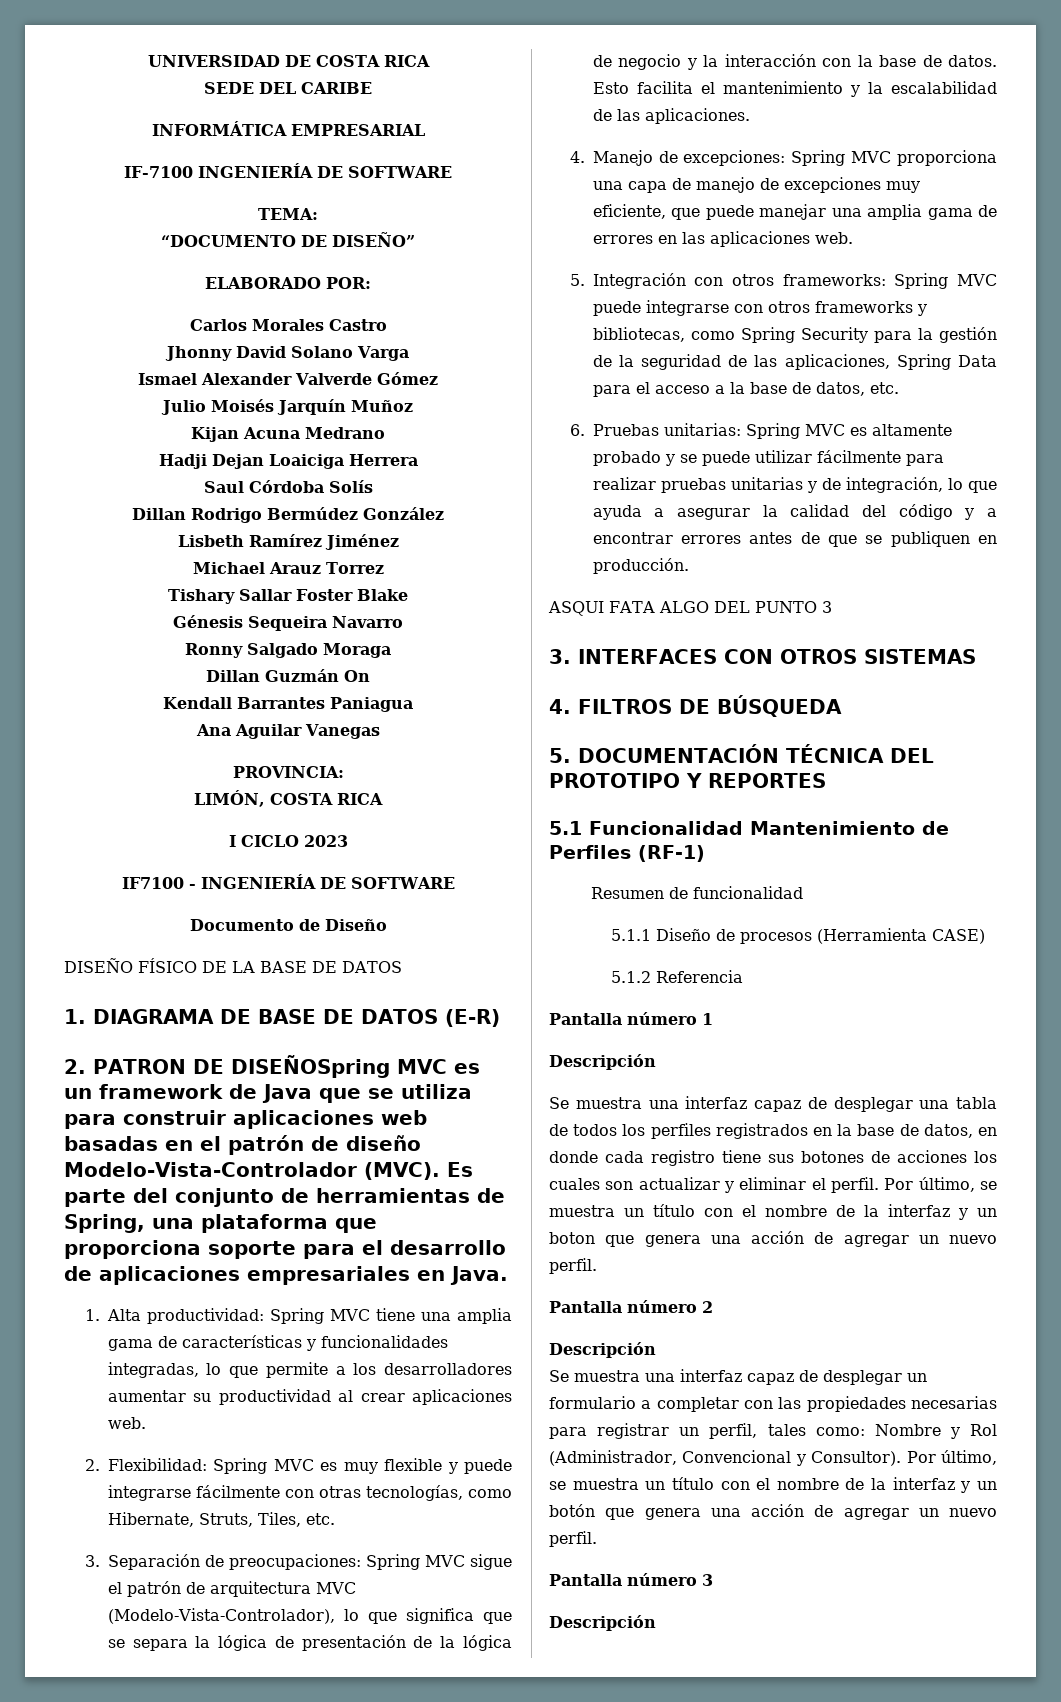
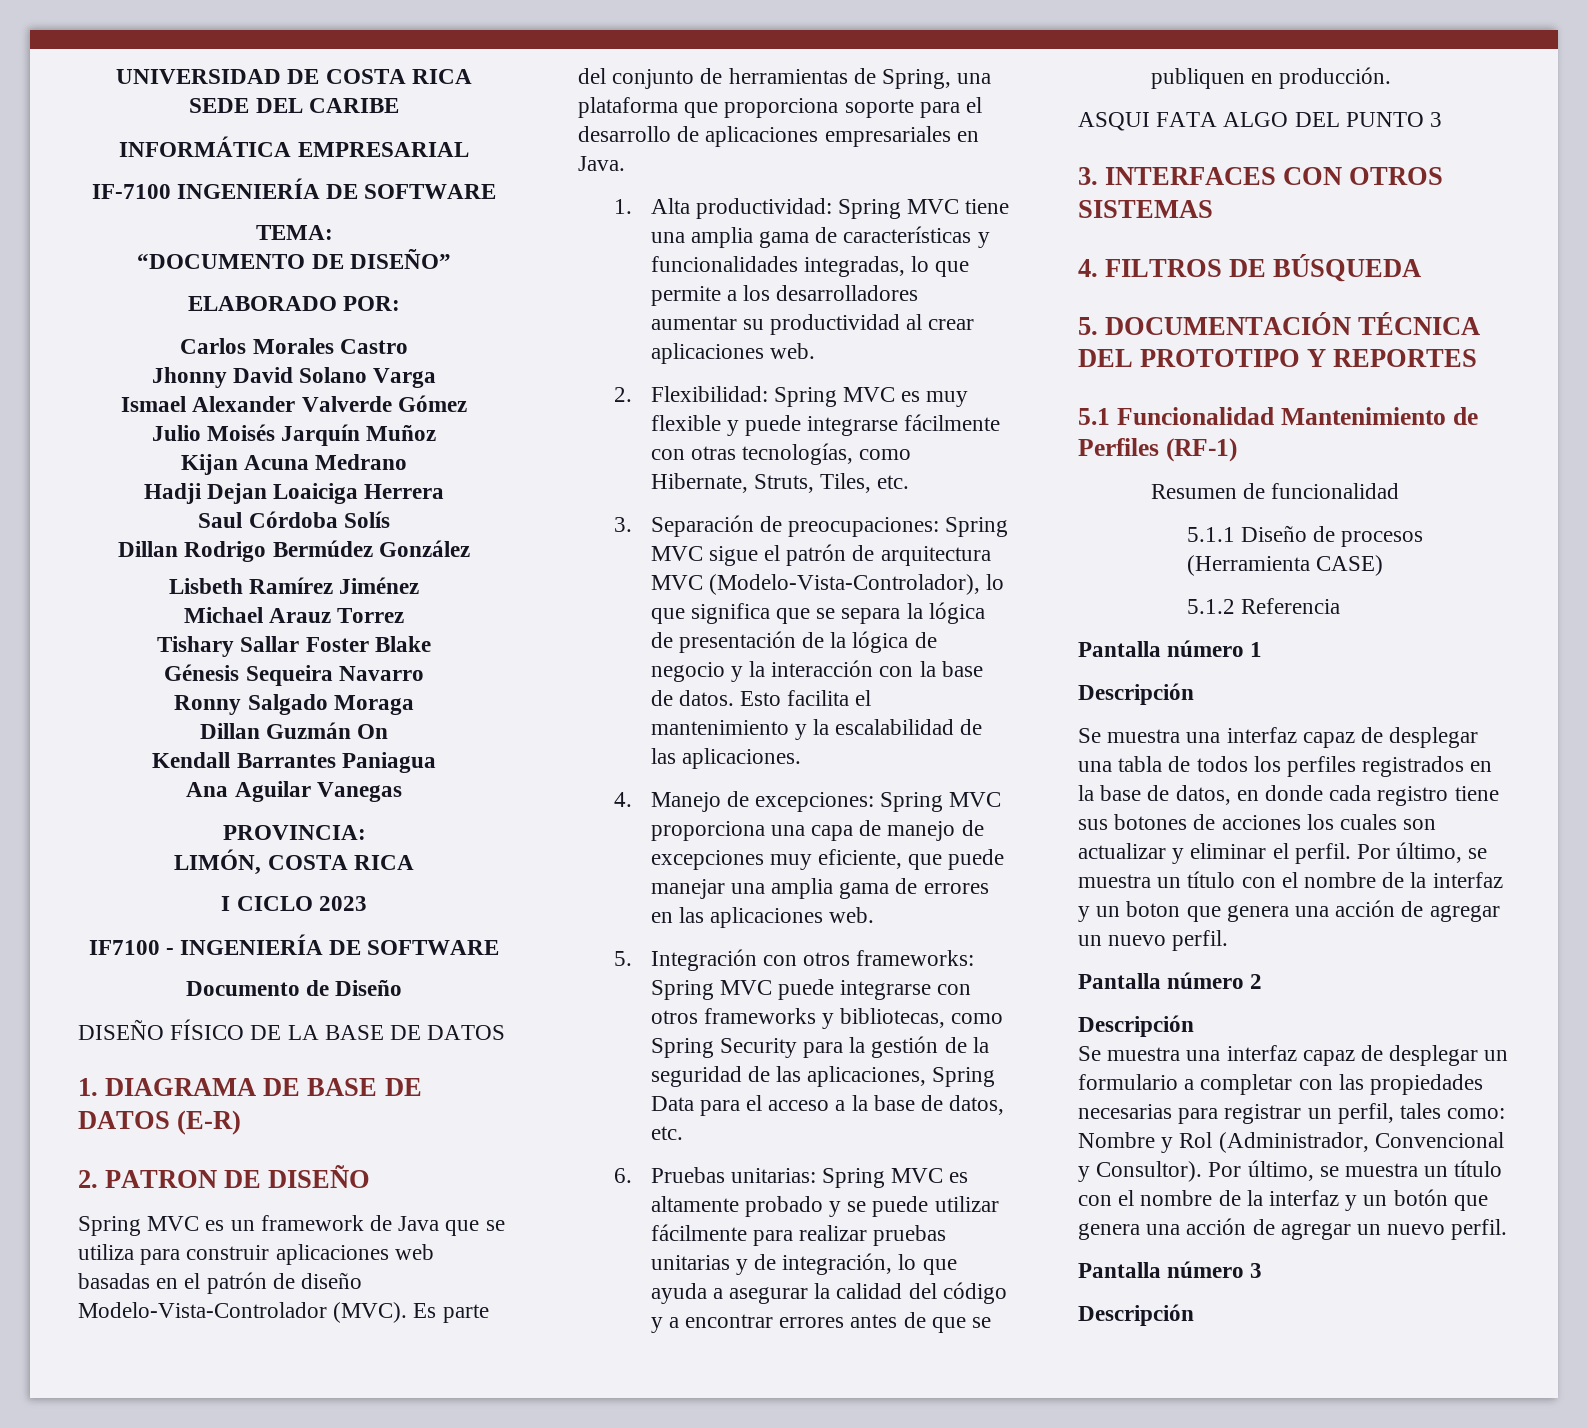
[230,1055,390,1078] DISEÑOSpring -> [268,1165,371,1188] [78,1216,141,1236] DISEÑO // Spring

